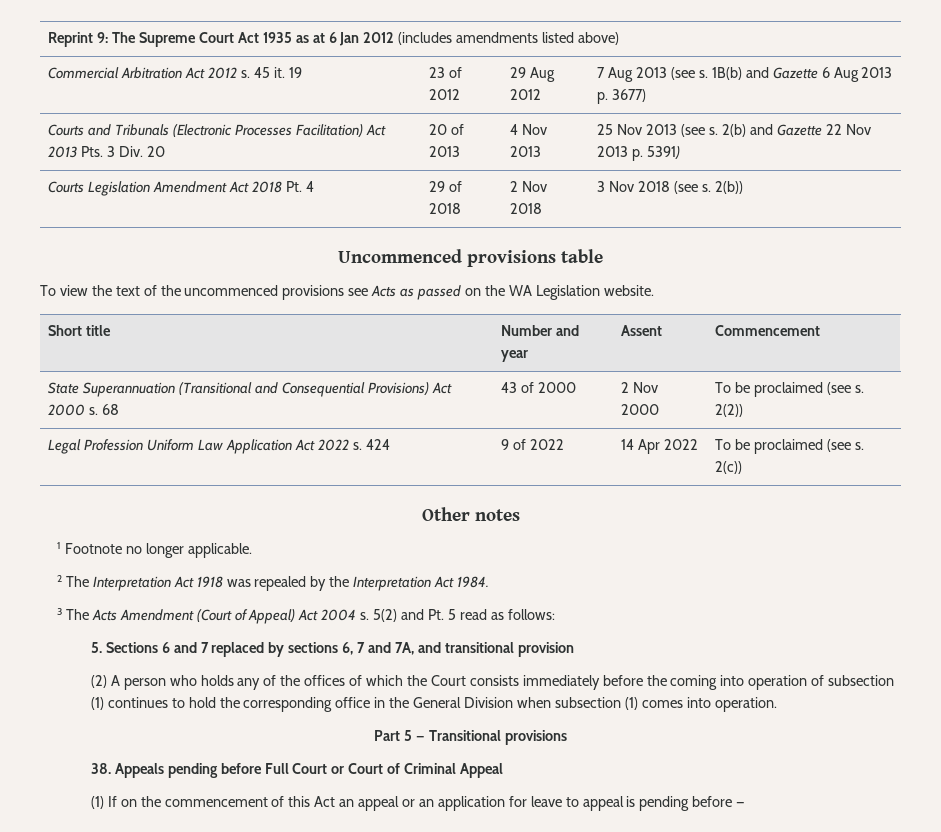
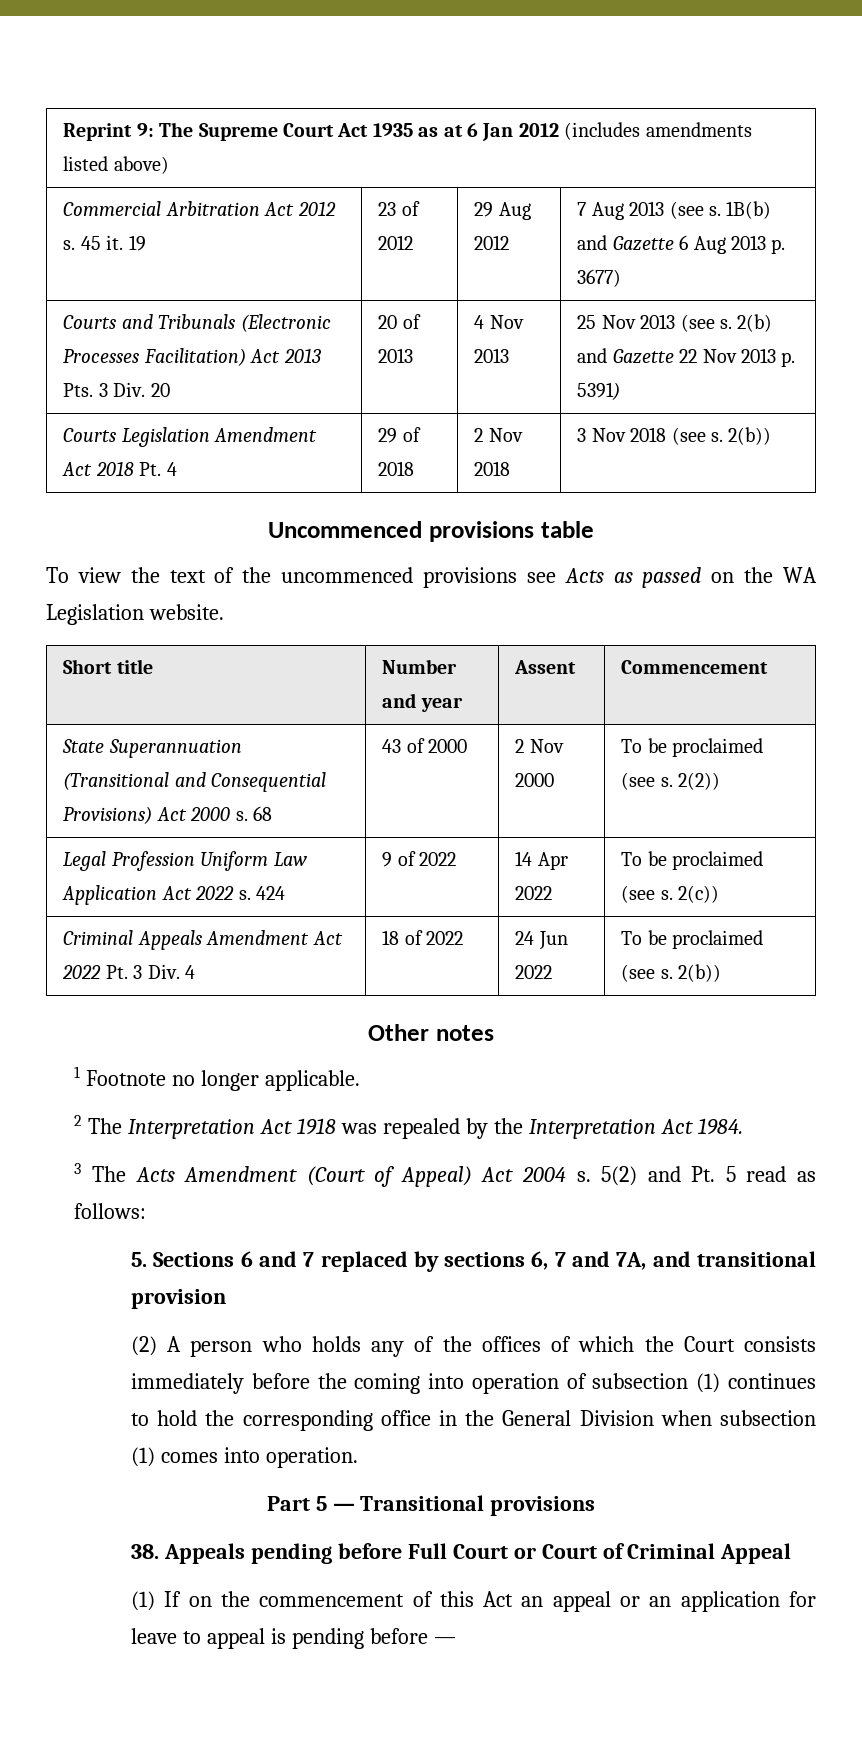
(743, 467) none -> [63,930,343,950] [62,964,196,979] [382,930,464,945] [515,931,568,950] [515,965,553,979] [621,930,764,949] [621,964,722,982] // Criminal Appeals Amendment Act 2022 Pt. 3 Div. 4 | 18 of 2022 | 24 Jun 2022 | To be proclaimed (see s. 2(b))

